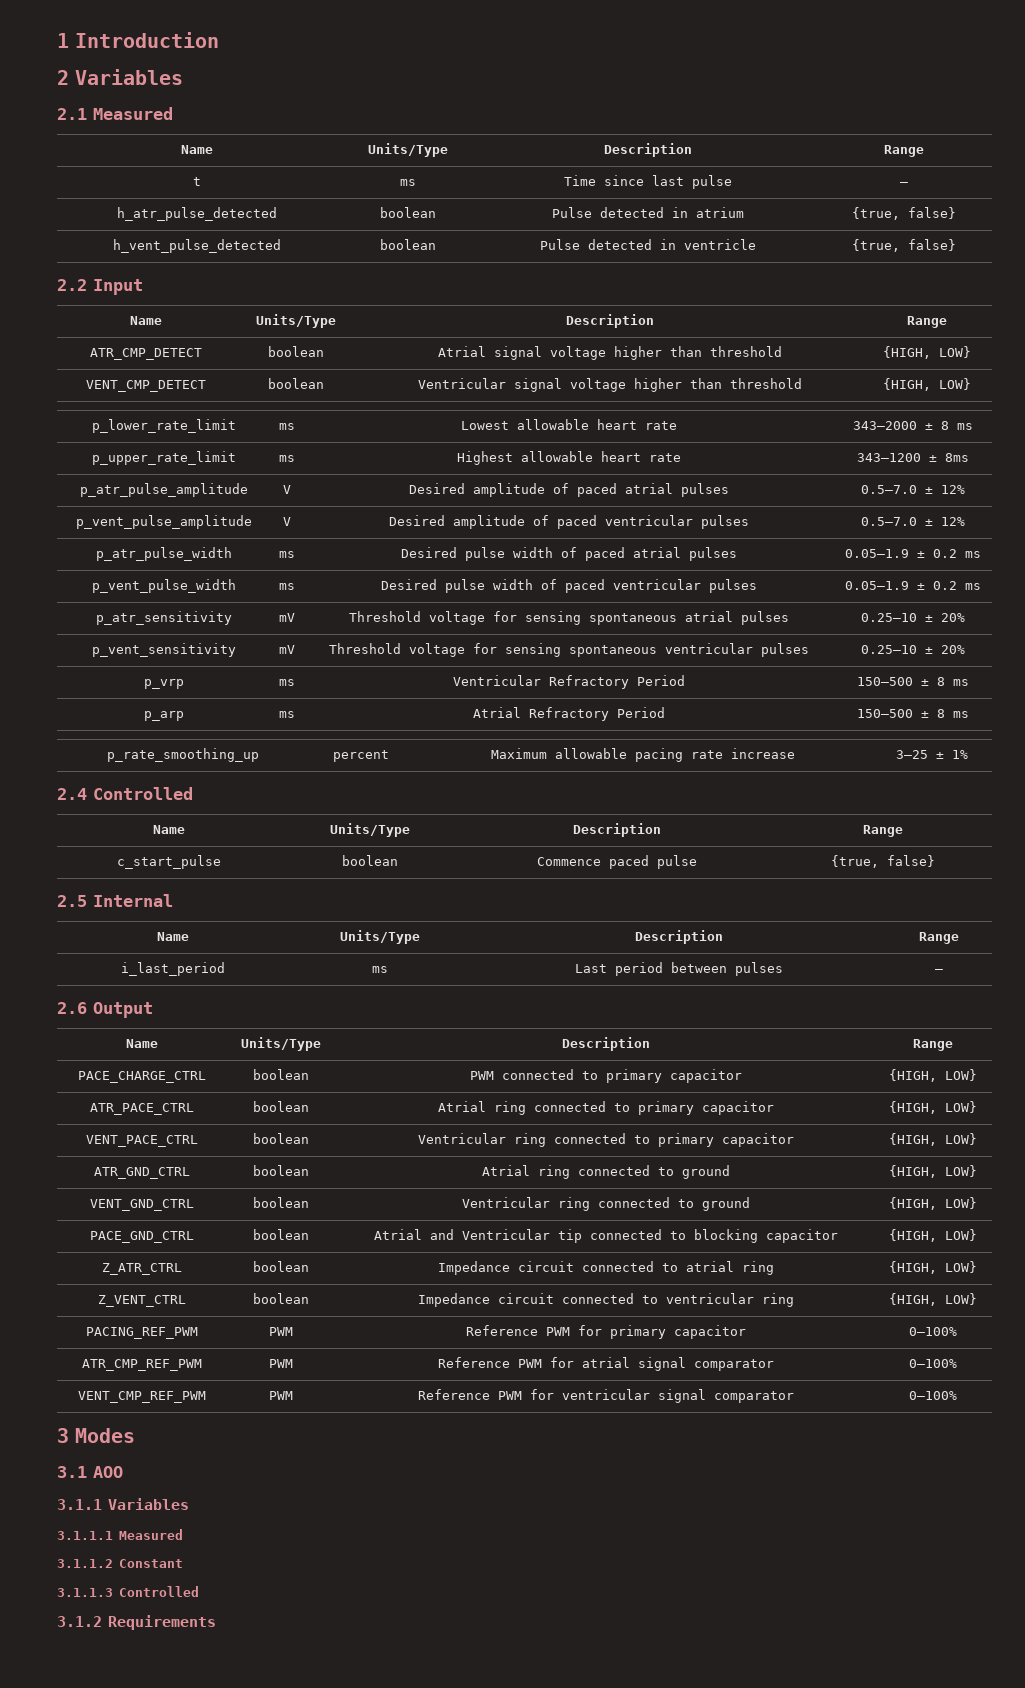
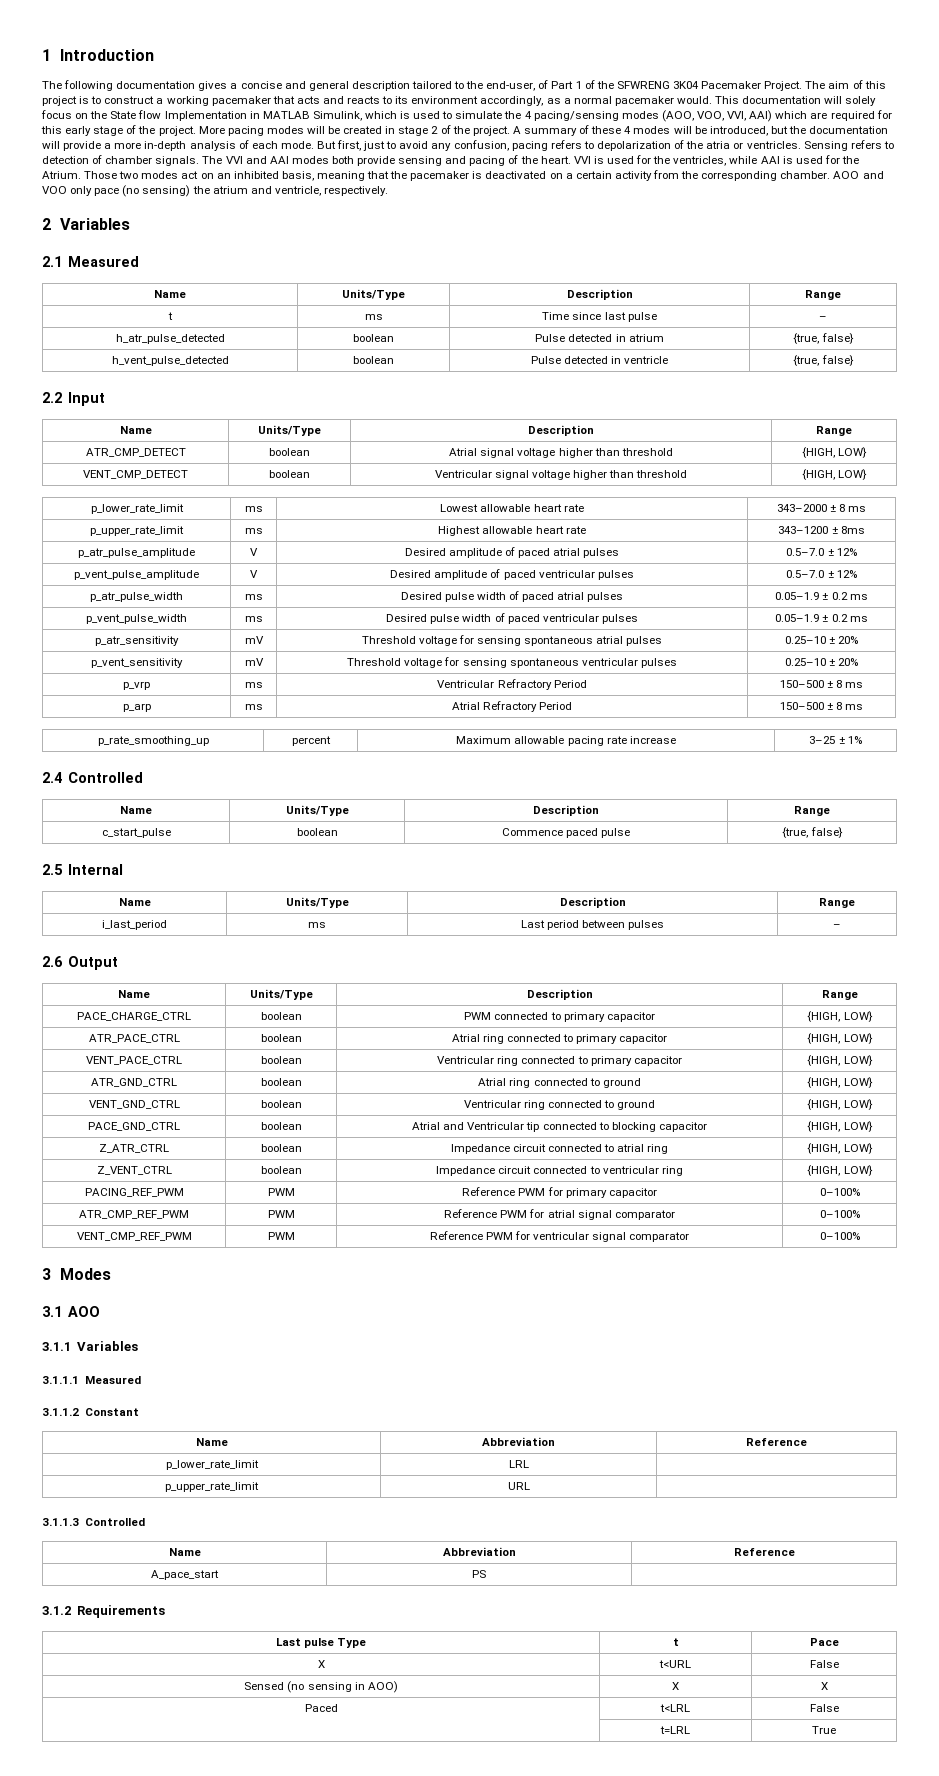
(220, 40) none -> [42,80,886,91] [42,96,877,106] [41,110,892,122] [41,125,889,136] [42,140,894,151] [42,155,859,166] [42,170,884,181] [42,185,388,197] // The following documentation gives a concise and general description tailored to the end-user, of Part 1 of the SFWRENG 3K04 Pacemaker Project. The aim of this project is to construct a working pacemaker that acts and reacts to its environment accordingly, as a normal pacemaker would. This documentation will solely focus on the State flow Implementation in MATLAB Simulink, which is used to simulate the 4 pacing/sensing modes (AOO, VOO, VVI, AAI) which are required for this early stage of the project. More pacing modes will be created in stage 2 of the project. A summary of these 4 modes will be introduced, but the documentation will provide a more in-depth analysis of each mode. But first, just to avoid any confusion, pacing refers to depolarization of the atria or ventricles. Sensing refers to detection of chamber signals. The VVI and AAI modes both provide sensing and pacing of the heart. VVI is used for the ventricles, while AAI is used for the Atrium. Those two modes act on an inhibited basis, meaning that the pacemaker is deactivated on a certain activity from the corresponding chamber. AOO and VOO only pace (no sensing) the atrium and ventricle, respectively.
[57,1586,200,1597] [57,1615,217,1630] // 3.1.1.3 Controlled // 3.1.2 Requirements -> [195,1438,228,1446] [481,1437,555,1446] [746,1438,807,1446] [165,1460,259,1470] [508,1460,529,1468] [165,1482,259,1492] [507,1482,530,1490] [42,1518,145,1526] [168,1548,201,1556] [442,1547,516,1556] [733,1548,795,1556] [151,1570,219,1580] [471,1570,486,1578] [42,1605,165,1618] [275,1638,367,1648] [672,1638,679,1646] [809,1638,839,1646] [317,1660,325,1668] [659,1660,691,1668] [809,1660,839,1668] [244,1681,398,1693] [672,1682,679,1690] [820,1682,828,1690] [304,1704,338,1712] [660,1704,690,1712] [809,1704,839,1712] [660,1726,690,1734] [812,1726,836,1734] // Name | Abbreviation | Reference // p_lower_rate_limit | LRL | // p_upper_rate_limit | URL | // 3.1.1.3 Controlled // Name | Abbreviation | Reference // A_pace_start | PS | // 3.1.2 Requirements // Last pulse Type | t | Pace // X | t<URL | False // Sensed (no sensing in AOO) | X | X // Paced | t<LRL | False // | t=LRL | True

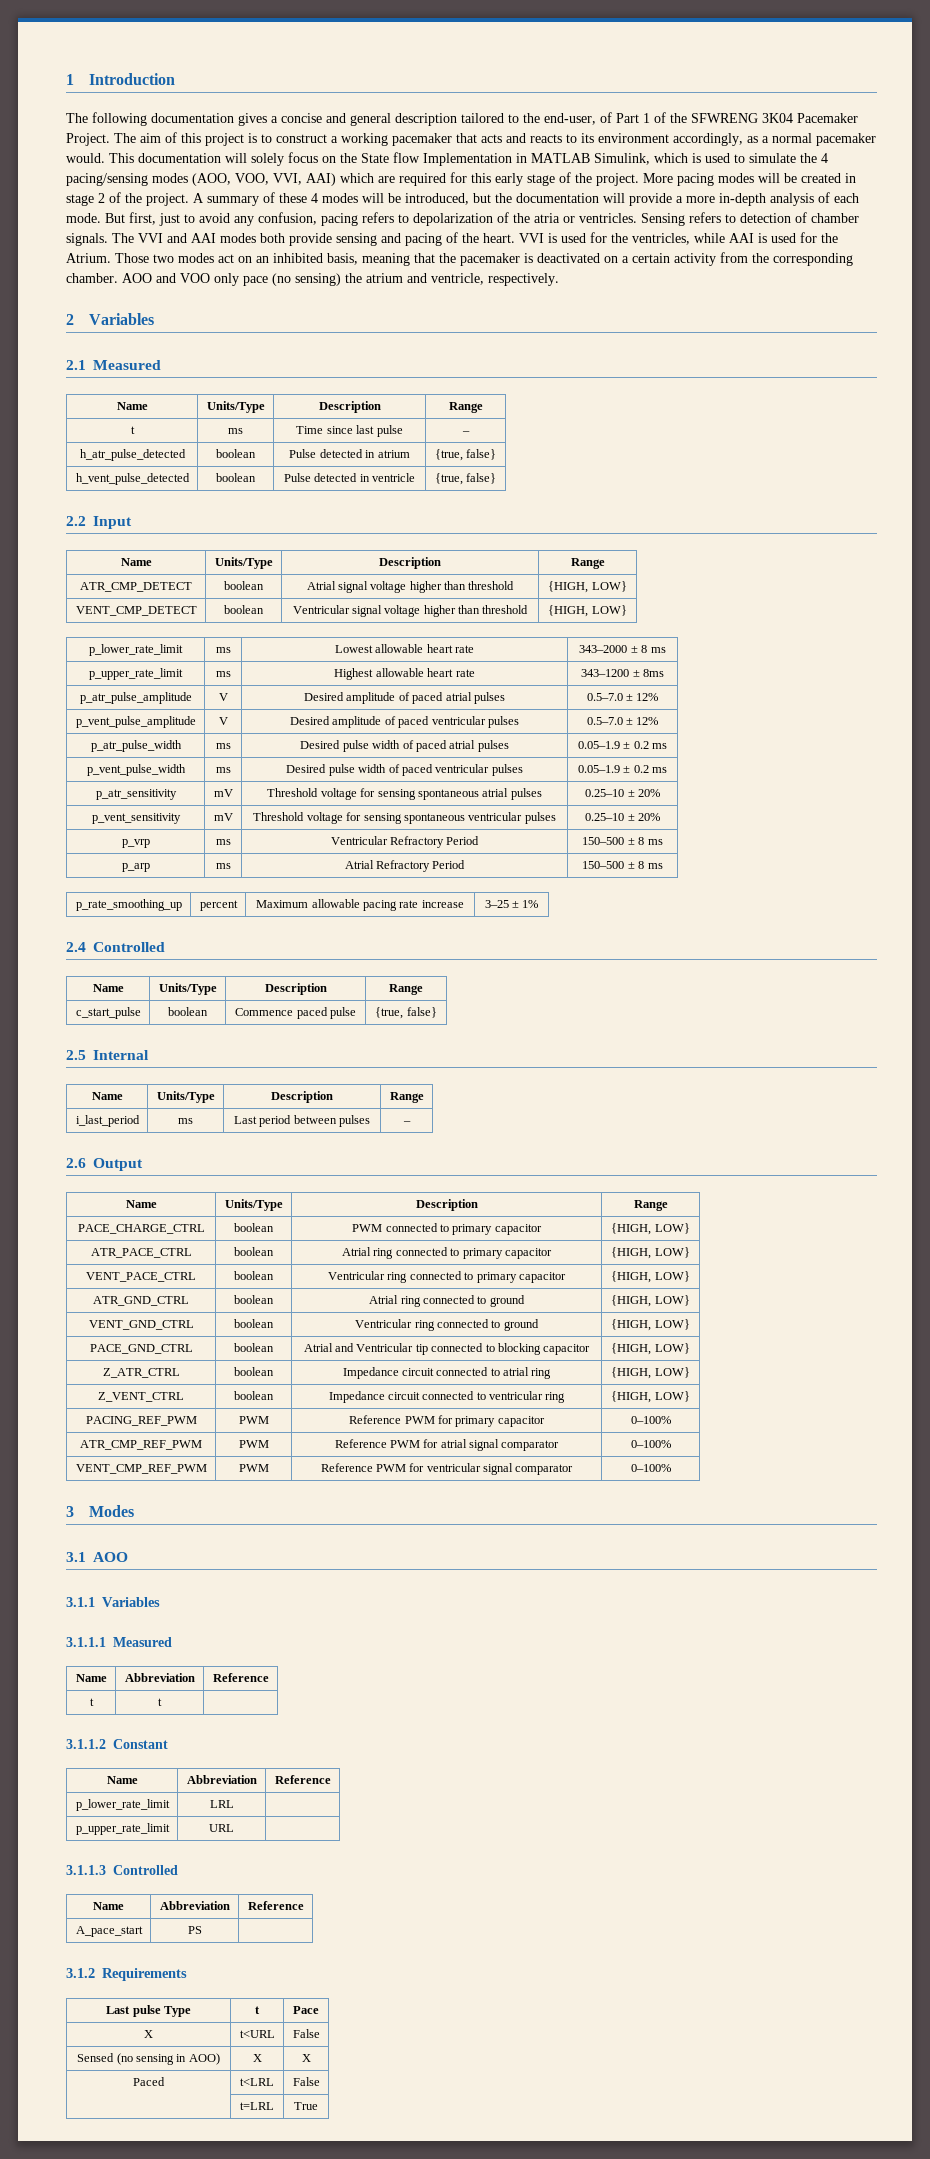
(141, 1380) none -> [75,1674,107,1682] [124,1673,195,1682] [212,1673,269,1682] [89,1698,94,1706] [158,1698,162,1706] // Name | Abbreviation | Reference // t | t |

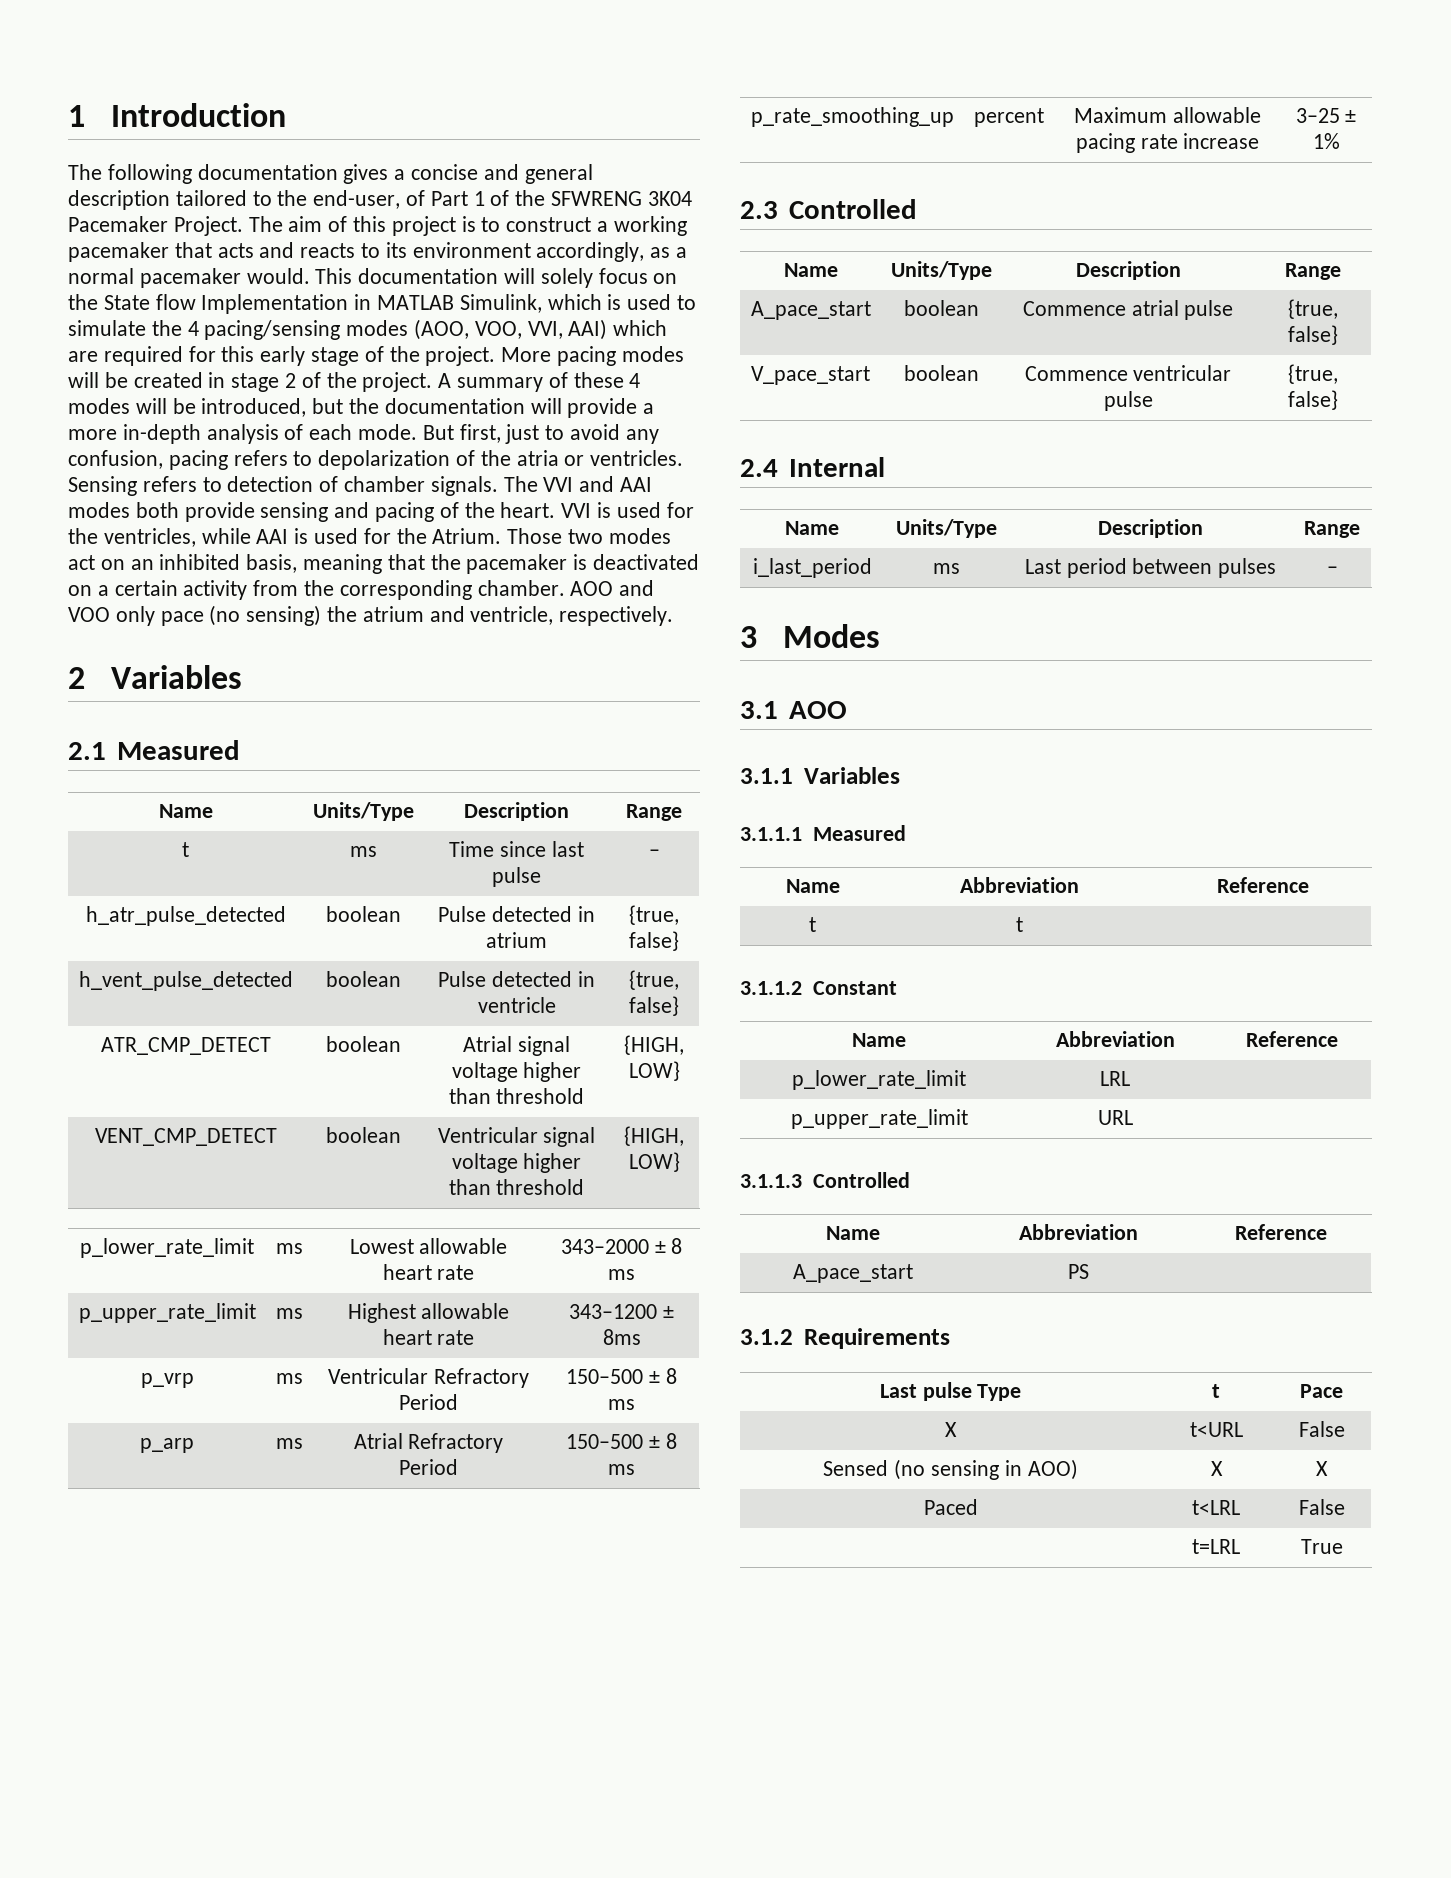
[66,516,132,529] [120,558,152,566] [214,557,273,569] [379,557,441,569] [570,558,605,569] // 2.2 Input // Name | Units/Type | Description | Range -> (679, 1006) none
[79,692,192,704] [218,693,228,701] [304,692,505,704] [586,693,659,701] [75,716,196,728] [218,717,228,725] [290,716,519,728] [586,717,659,725] [90,740,182,752] [215,743,231,749] [300,740,509,752] [577,741,668,749] [86,764,186,776] [215,767,231,773] [286,764,523,776] [577,765,668,773] [95,789,177,800] [213,789,233,797] [267,788,542,800] [585,789,660,797] [91,813,181,824] [213,813,233,821] [253,812,556,824] [585,813,660,821] // p_atr_pulse_amplitude | V | Desired amplitude of paced atrial pulses | 0.5–7.0 ± 12% // p_vent_pulse_amplitude | V | Desired amplitude of paced ventricular pulses | 0.5–7.0 ± 12% // p_atr_pulse_width | ms | Desired pulse width of paced atrial pulses | 0.05–1.9 ± 0.2 ms // p_vent_pulse_width | ms | Desired pulse width of paced ventricular pulses | 0.05–1.9 ± 0.2 ms // p_atr_sensitivity | mV | Threshold voltage for sensing spontaneous atrial pulses | 0.25–10 ± 20% // p_vent_sensitivity | mV | Threshold voltage for sensing spontaneous ventricular pulses | 0.25–10 ± 20% -> (641, 1337) none
[66,942,86,952] 2.4 -> [740,201,778,219] 2.3
[75,1007,141,1019] [168,1007,208,1016] [235,1007,356,1019] [375,1007,437,1019] [66,1050,86,1060] c_start_pulse | boolean | Commence paced pulse | {true, false} // 2.5 -> [750,301,871,320] [904,300,979,316] [1022,300,1234,320] [1287,299,1338,319] [1287,325,1338,345] [751,366,870,385] [904,365,979,381] [1024,365,1232,381] [1103,391,1153,411] [1287,364,1338,384] [1287,390,1338,410] [740,459,778,477] A_pace_start | boolean | Commence atrial pulse | {true, false} // V_pace_start | boolean | Commence ventricular pulse | {true, false} // 2.4
[66,1158,143,1171] [125,1200,157,1208] [224,1199,283,1211] [415,1199,478,1211] [633,1200,668,1211] [77,1224,205,1234] [234,1223,274,1232] [352,1223,542,1235] [611,1223,690,1235] [90,1248,192,1258] [234,1247,274,1256] [342,1247,552,1259] [611,1247,690,1259] [86,1272,196,1282] [234,1271,274,1280] [328,1271,566,1283] [611,1271,690,1283] [93,1296,189,1306] [234,1295,274,1304] [369,1295,525,1307] [611,1295,690,1307] [88,1320,194,1330] [234,1319,274,1328] [355,1319,539,1331] [611,1319,690,1331] [89,1344,193,1354] [234,1343,274,1352] [303,1343,591,1355] [611,1343,690,1355] [102,1368,180,1378] [234,1367,274,1376] [342,1367,552,1379] [611,1367,690,1379] [98,1392,184,1402] [234,1391,274,1400] [328,1391,566,1403] [611,1391,690,1403] [85,1416,197,1426] [238,1416,269,1424] [349,1415,545,1427] [630,1416,671,1424] [80,1440,202,1450] [238,1440,269,1448] [334,1439,560,1451] [630,1440,671,1448] [75,1464,207,1474] [238,1464,269,1472] [320,1463,574,1475] [630,1464,671,1472] // 2.6 Output // Name | Units/Type | Description | Range // PACE_CHARGE_CTRL | boolean | PWM connected to primary capacitor | {HIGH, LOW} // ATR_PACE_CTRL | boolean | Atrial ring connected to primary capacitor | {HIGH, LOW} // VENT_PACE_CTRL | boolean | Ventricular ring connected to primary capacitor | {HIGH, LOW} // ATR_GND_CTRL | boolean | Atrial ring connected to ground | {HIGH, LOW} // VENT_GND_CTRL | boolean | Ventricular ring connected to ground | {HIGH, LOW} // PACE_GND_CTRL | boolean | Atrial and Ventricular tip connected to blocking capacitor | {HIGH, LOW} // Z_ATR_CTRL | boolean | Impedance circuit connected to atrial ring | {HIGH, LOW} // Z_VENT_CTRL | boolean | Impedance circuit connected to ventricular ring | {HIGH, LOW} // PACING_REF_PWM | PWM | Reference PWM for primary capacitor | 0–100% // ATR_CMP_REF_PWM | PWM | Reference PWM for atrial signal comparator | 0–100% // VENT_CMP_REF_PWM | PWM | Reference PWM for ventricular signal comparator | 0–100% -> (1338, 570) none

